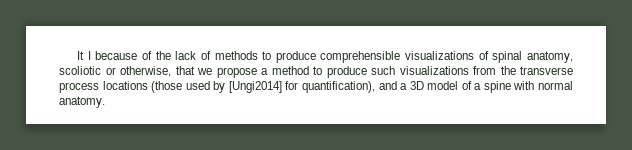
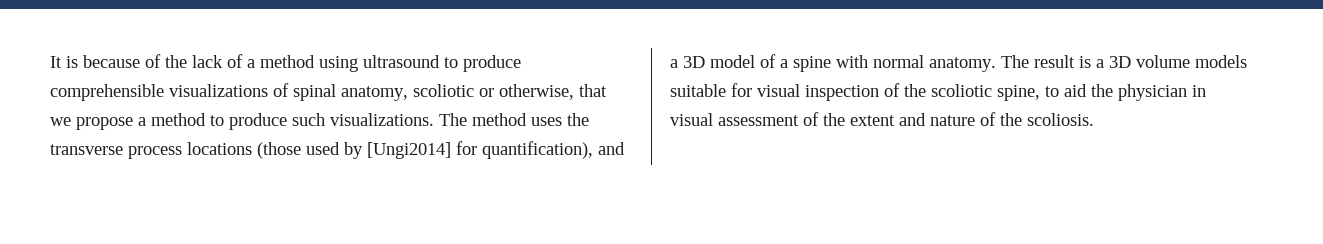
[87,51,91,60] I -> [66,56,78,68] is
[214,51,258,60] methods -> [247,55,440,72] a method using ultrasound
[399,66,496,75] visualizations from -> [330,113,562,126] visualizations. The method uses
(105, 102) none -> [1001,55,1247,68] [670,83,1206,101] [670,112,1094,126] The result is a 3D volume models suitable for visual inspection of the scoliotic spine, to aid the physician in visual assessment of the extent and nature of the scoliosis.

